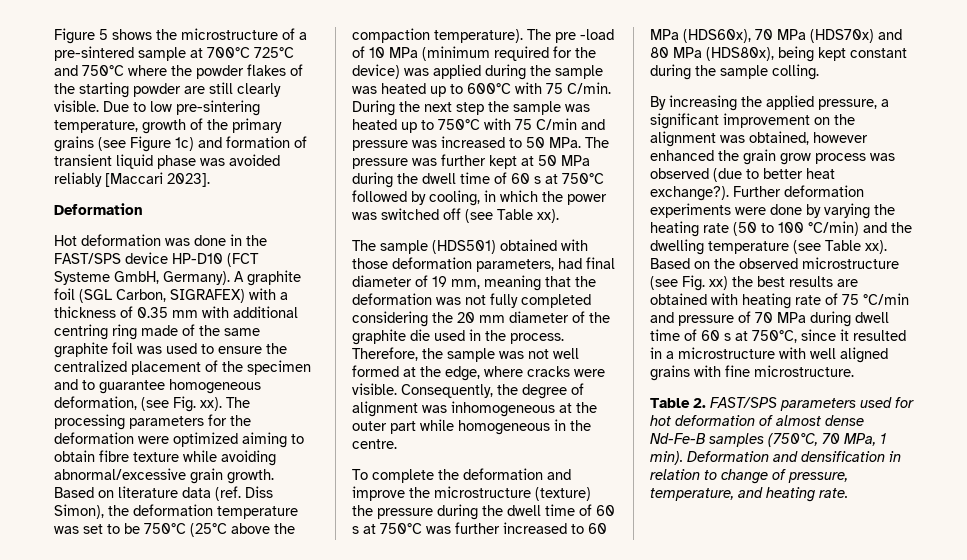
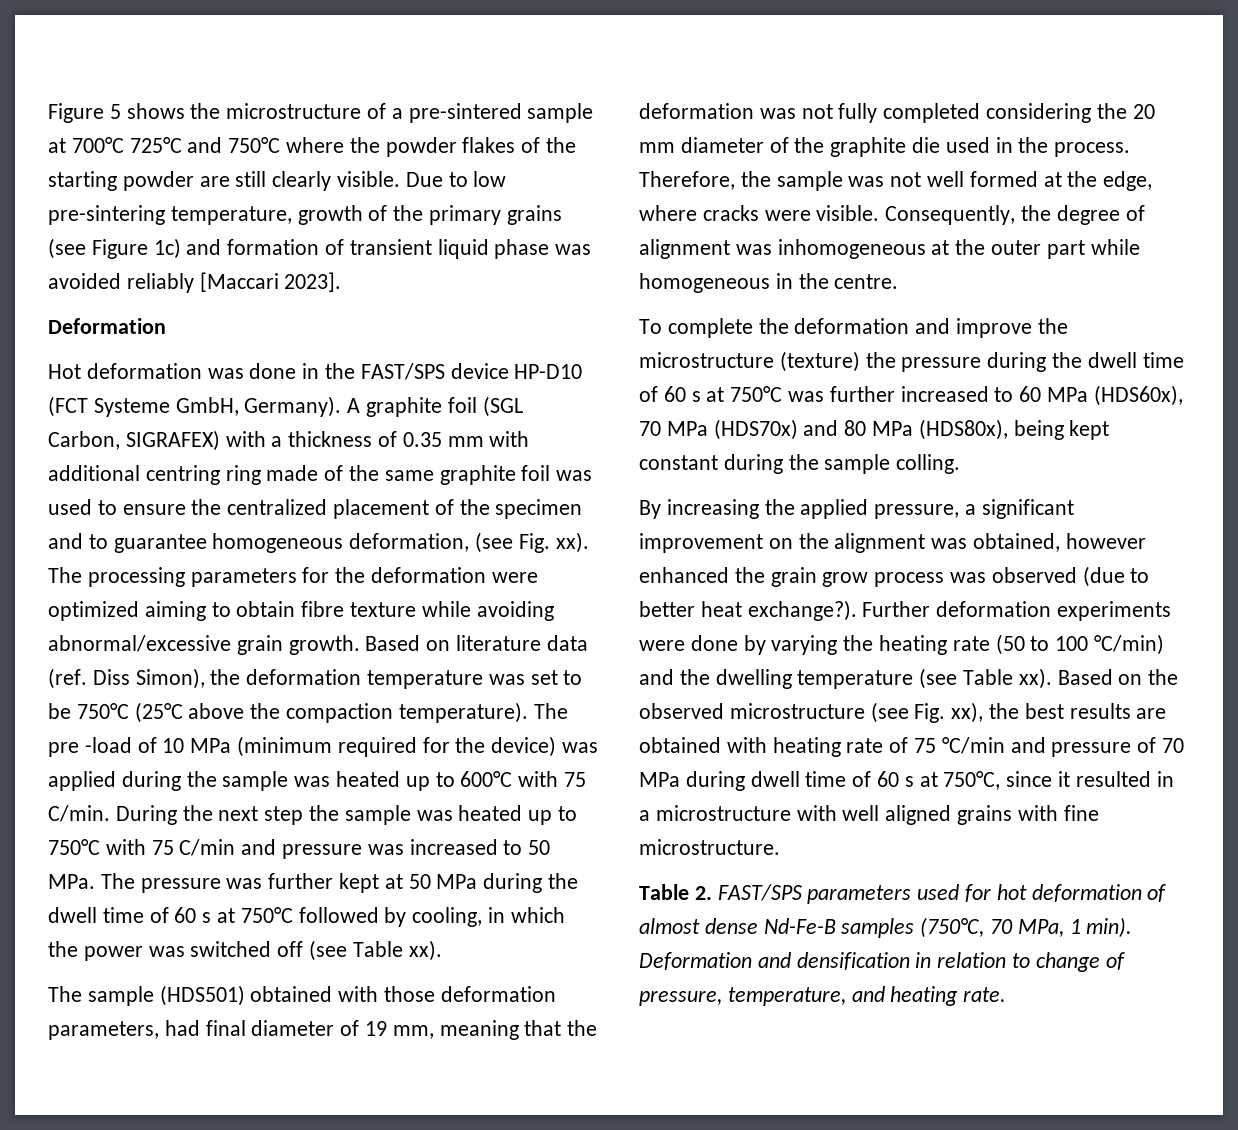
[709,276,728,290] xx) -> [951,702,984,723] xx),

